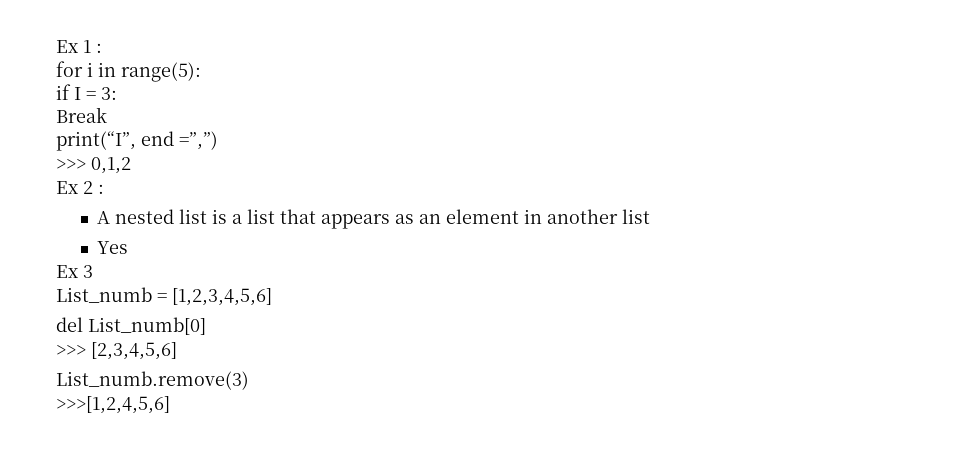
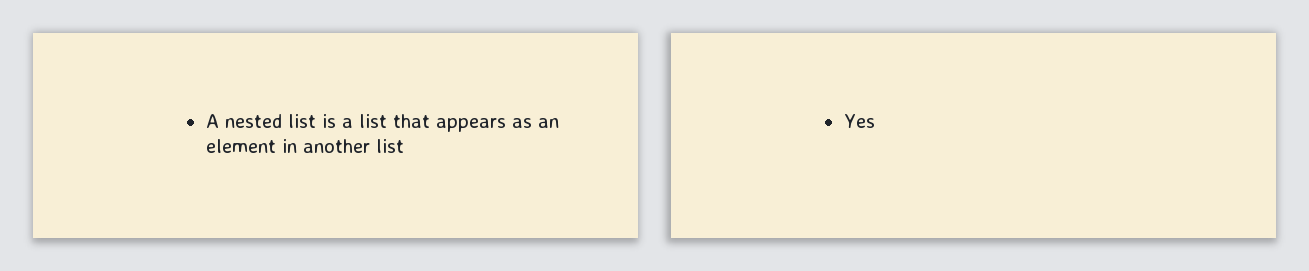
[56,40,102,53] [56,61,201,82] [56,84,117,100] [56,107,107,123] [56,131,218,151] [56,157,131,174] [56,181,104,194] Ex 1 : // for i in range(5): // if I = 3: // Break // print(“I”, end =”,”) // >>> 0,1,2 // Ex 2 : // -> (205, 121) none
[56,265,93,278] [56,287,272,306] [56,317,206,335] [56,342,177,360] [56,371,249,390] [56,396,170,414] // Ex 3 // List_numb = [1,2,3,4,5,6] // del List_numb[0] // >>> [2,3,4,5,6] // List_numb.remove(3) // >>>[1,2,4,5,6] -> (875, 121) none

